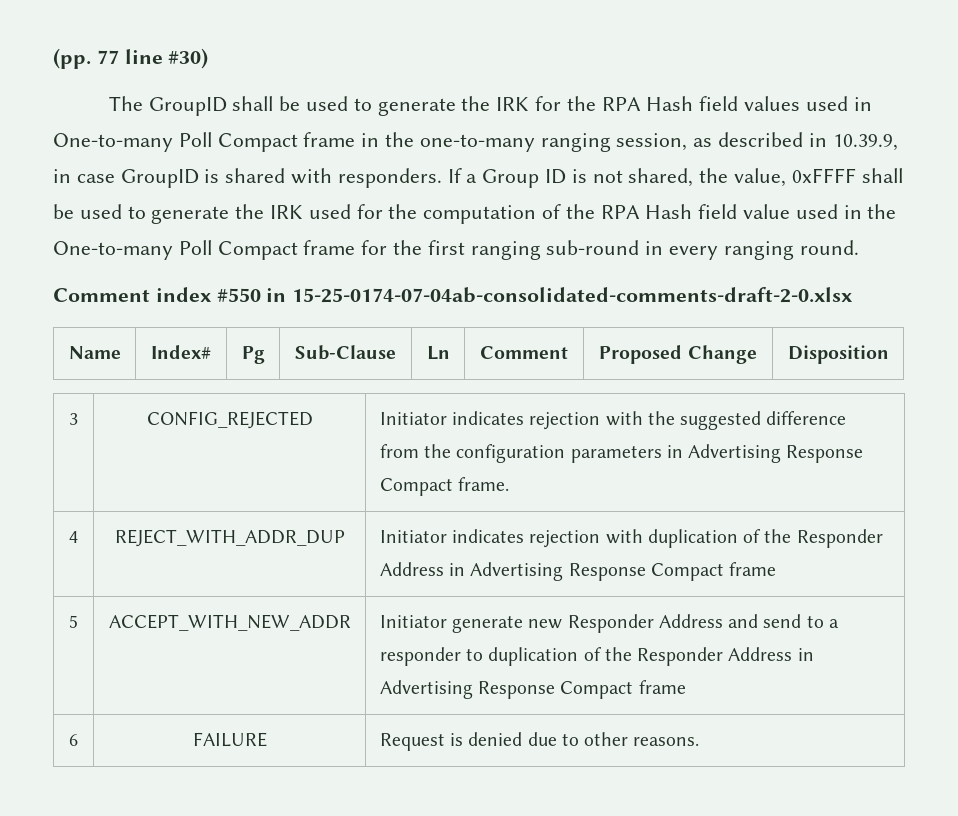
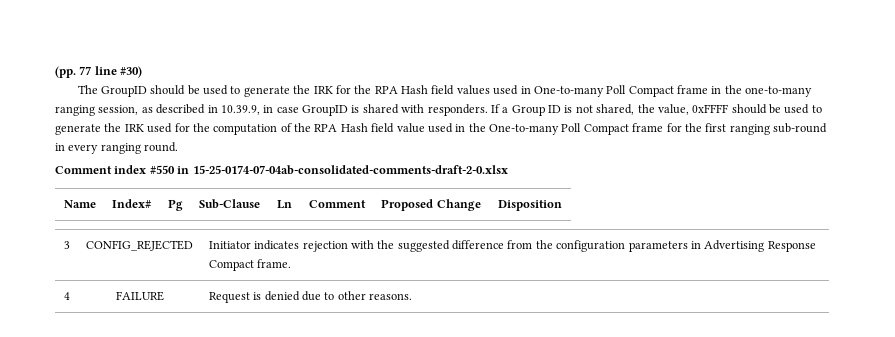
[232,96,274,111] shall -> [150,85,186,95] should
[861,168,903,183] shall -> [731,104,767,114] should
[114,529,345,547] [379,529,883,548] [379,562,777,581] [69,615,78,628] [108,614,351,631] [379,614,839,633] [379,647,814,666] [379,680,686,699] [69,734,78,746] | REJECT_WITH_ADDR_DUP | Initiator indicates rejection with duplication of the Responder Address in Advertising Response Compact frame // 5 | ACCEPT_WITH_NEW_ADDR | Initiator generate new Responder Address and send to a responder to duplication of the Responder Address in Advertising Response Compact frame // 6 -> (70, 296) none

